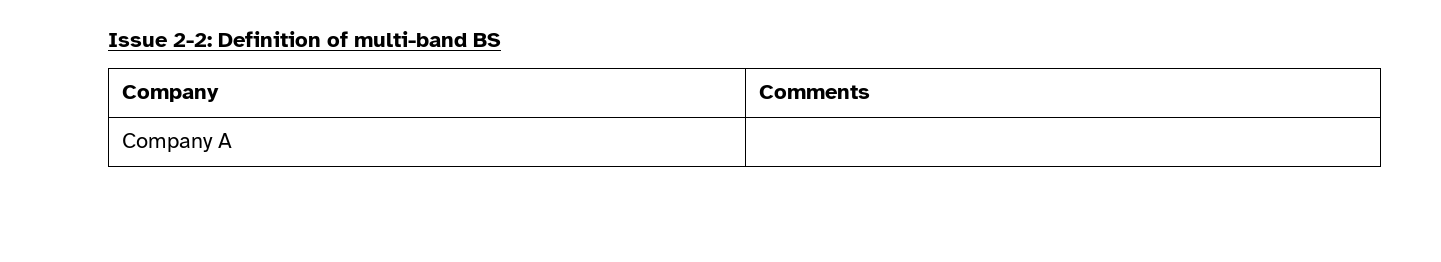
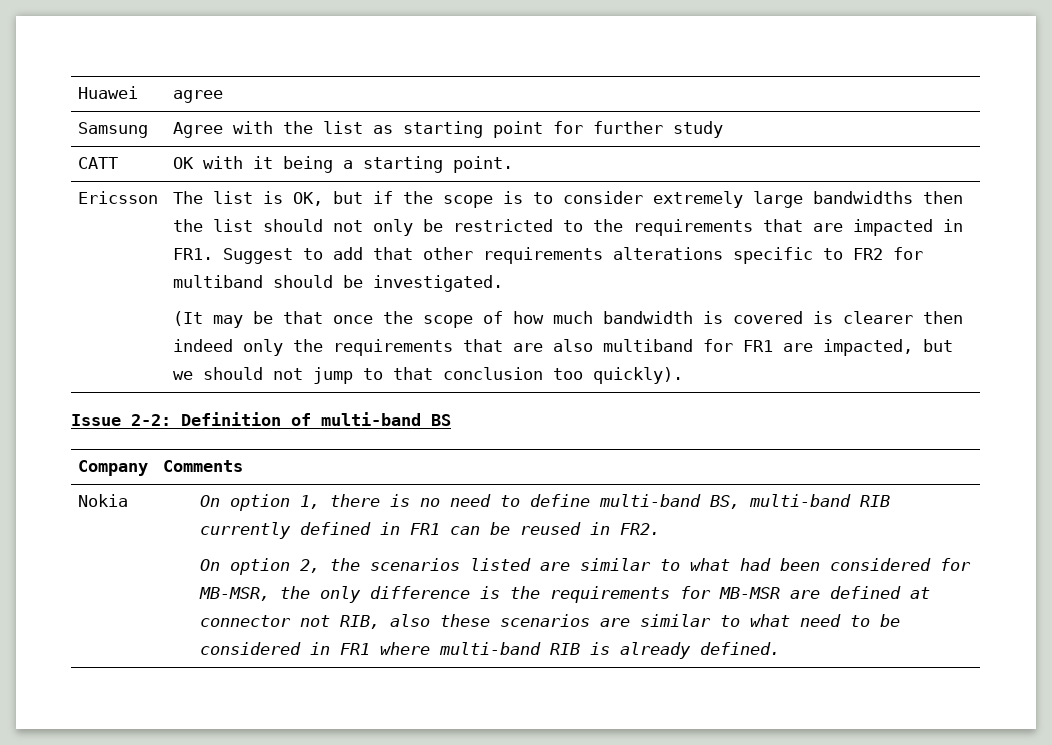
(108, 40) none -> [78,86,139,99] [173,90,224,103] [78,122,149,138] [173,121,724,138] [78,157,119,169] [173,156,514,173] [78,191,159,204] [173,191,964,208] [173,219,964,236] [173,247,924,264] [173,275,504,292] [173,311,964,328] [173,339,954,356] [173,367,684,384] Huawei | agree // Samsung | Agree with the list as starting point for further study // CATT | OK with it being a starting point. // Ericsson | The list is OK, but if the scope is to consider extremely large bandwidths then the list should not only be restricted to the requirements that are impacted in FR1. Suggest to add that other requirements alterations specific to FR2 for multiband should be investigated. // (It may be that once the scope of how much bandwidth is covered is clearer then indeed only the requirements that are also multiband for FR1 are impacted, but we should not jump to that conclusion too quickly). //
[121,133,232,152] Company A | -> [78,494,129,507] [199,494,890,511] [199,522,660,539] [199,558,971,575] [198,586,930,603] [199,614,900,629] [199,642,780,659] Nokia | On option 1, there is no need to define multi-band BS, multi-band RIB currently defined in FR1 can be reused in FR2. // On option 2, the scenarios listed are similar to what had been considered for MB-MSR, the only difference is the requirements for MB-MSR are defined at connector not RIB, also these scenarios are similar to what need to be considered in FR1 where multi-band RIB is already defined.

